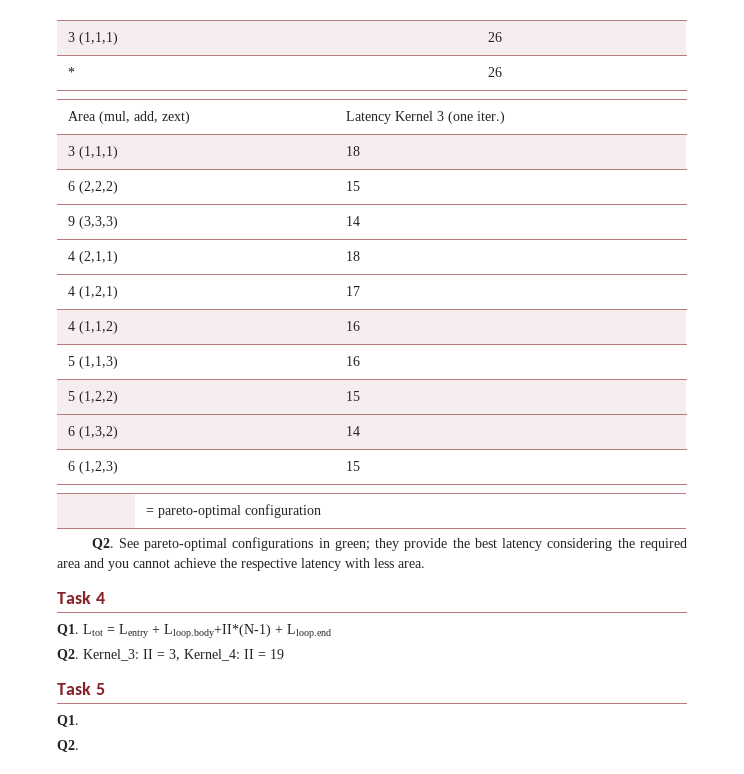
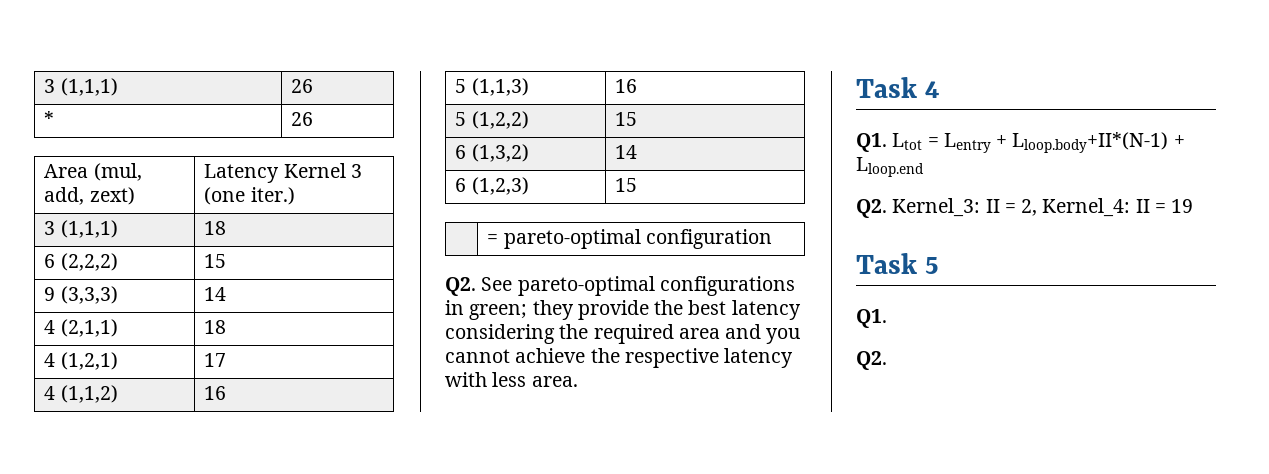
[169,649,180,661] 3, -> [1021,199,1038,216] 2,

